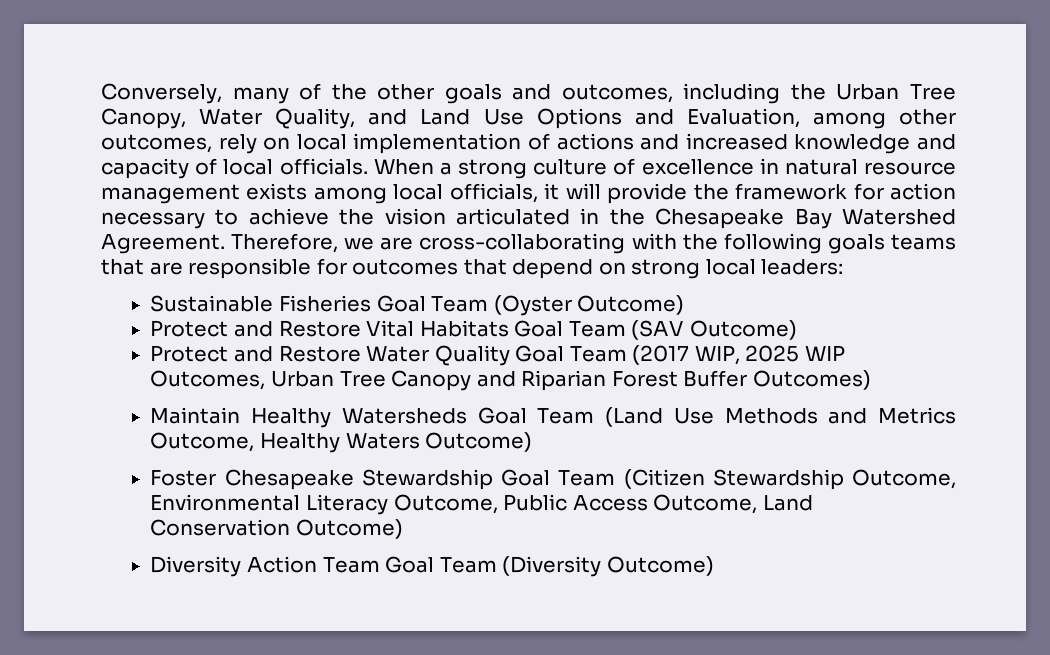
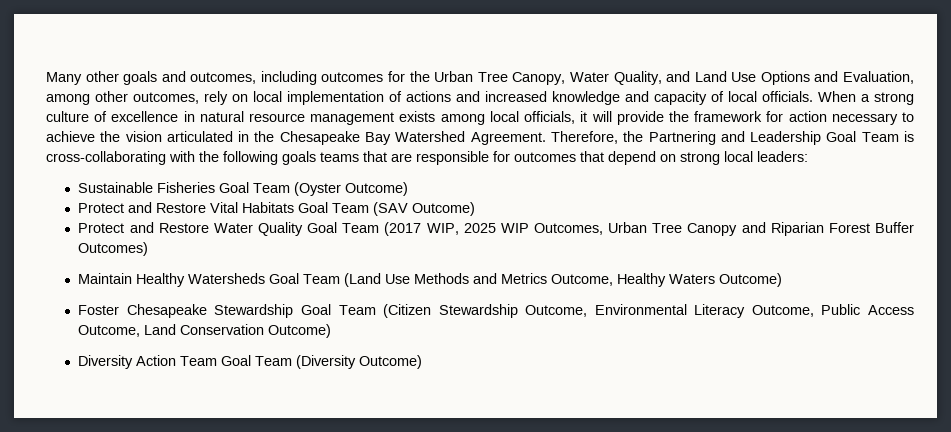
[101,83,367,104] Conversely, many of the -> [46,72,82,85] Many
(781, 93) none -> [321,71,406,82] outcomes for
[344,237,414,250] we are -> [623,131,914,145] the Partnering and Leadership Goal Team is

